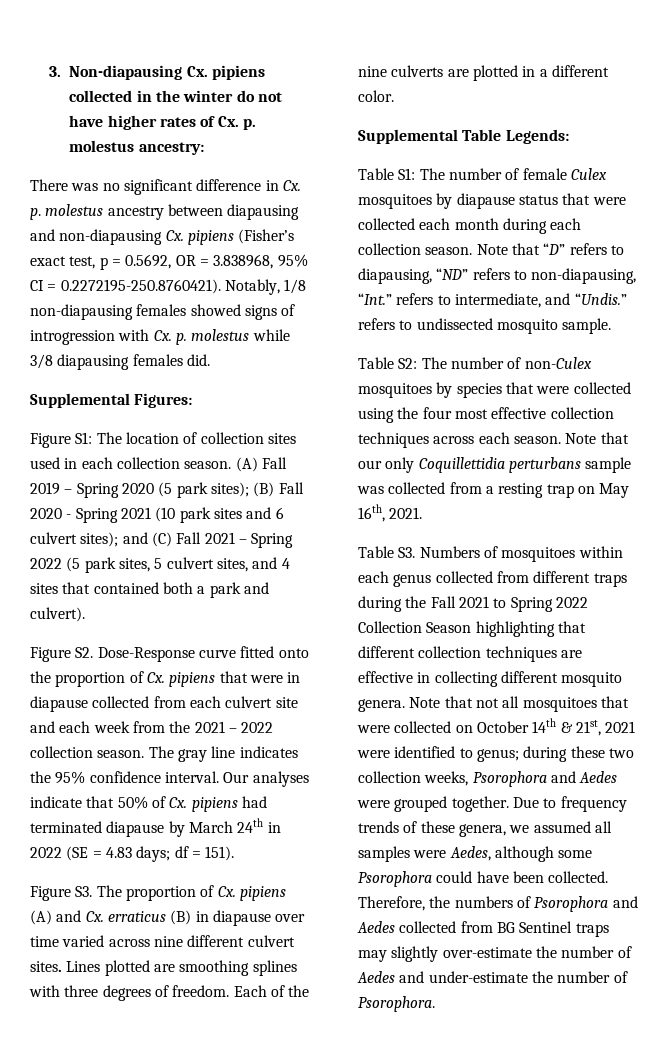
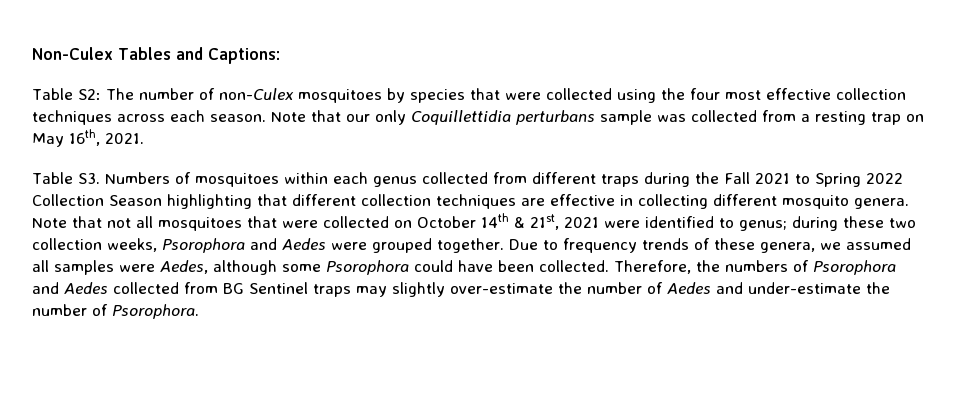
[49,65,265,80] [69,90,282,102] [69,115,256,130] [69,140,204,155] [30,179,301,195] [30,204,300,220] [30,229,295,245] [30,254,308,270] [30,279,307,295] [30,304,296,320] [30,329,290,345] [30,354,210,370] [30,393,193,408] [30,432,296,448] [30,457,287,472] [30,482,304,498] [30,507,284,523] [30,532,294,548] [30,557,290,573] [30,582,269,598] [30,607,85,622] [30,646,309,662] [30,671,301,687] [30,696,298,712] [30,721,274,733] [30,746,298,762] [30,771,309,787] [30,796,267,812] [30,818,281,837] [30,846,235,862] [30,885,286,901] [30,910,306,926] [30,935,295,947] [30,960,297,976] [29,985,310,1001] [358,65,609,81] [358,90,394,102] [358,129,569,144] [358,168,607,180] [358,193,626,209] [358,218,582,234] [358,243,624,255] [358,268,637,284] [358,293,627,308] [358,318,612,334] 3. Non-diapausing Cx. pipiens collected in the winter do not have higher rates of Cx. p. molestus ancestry: // There was no significant difference in Cx. p. molestus ancestry between diapausing and non-diapausing Cx. pipiens (Fisher’s exact test, p = 0.5692, OR = 3.838968, 95% CI = 0.2272195-250.8760421). Notably, 1/8 non-diapausing females showed signs of introgression with Cx. p. molestus while 3/8 diapausing females did. // Supplemental Figures: // Figure S1: The location of collection sites used in each collection season. (A) Fall 2019 – Spring 2020 (5 park sites); (B) Fall 2020 - Spring 2021 (10 park sites and 6 culvert sites); and (C) Fall 2021 – Spring 2022 (5 park sites, 5 culvert sites, and 4 sites that contained both a park and culvert). // Figure S2. Dose-Response curve fitted onto the proportion of Cx. pipiens that were in diapause collected from each culvert site and each week from the 2021 – 2022 collection season. The gray line indicates the 95% confidence interval. Our analyses indicate that 50% of Cx. pipiens had terminated diapause by March 24th in 2022 (SE = 4.83 days; df = 151). // Figure S3. The proportion of Cx. pipiens (A) and Cx. erraticus (B) in diapause over time varied across nine different culvert sites. Lines plotted are smoothing splines with three degrees of freedom. Each of the nine culverts are plotted in a different color. // Supplemental Table Legends: // Table S1: The number of female Culex mosquitoes by diapause status that were collected each month during each collection season. Note that “D” refers to diapausing, “ND” refers to non-diapausing, “Int.” refers to intermediate, and “Undis.” refers to undissected mosquito sample. -> [32,47,280,64] Non-Culex Tables and Captions:

